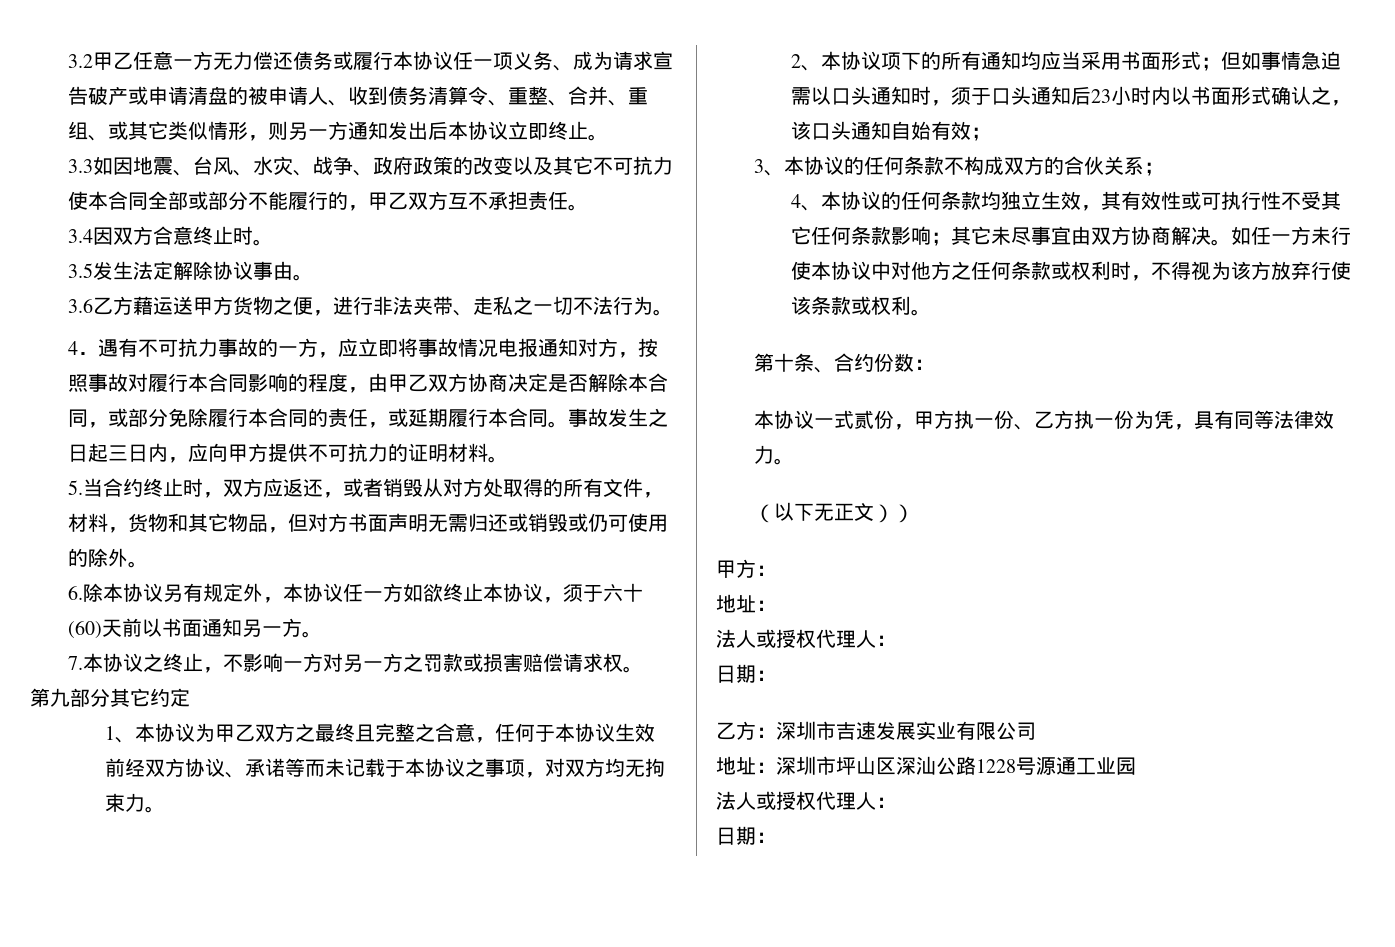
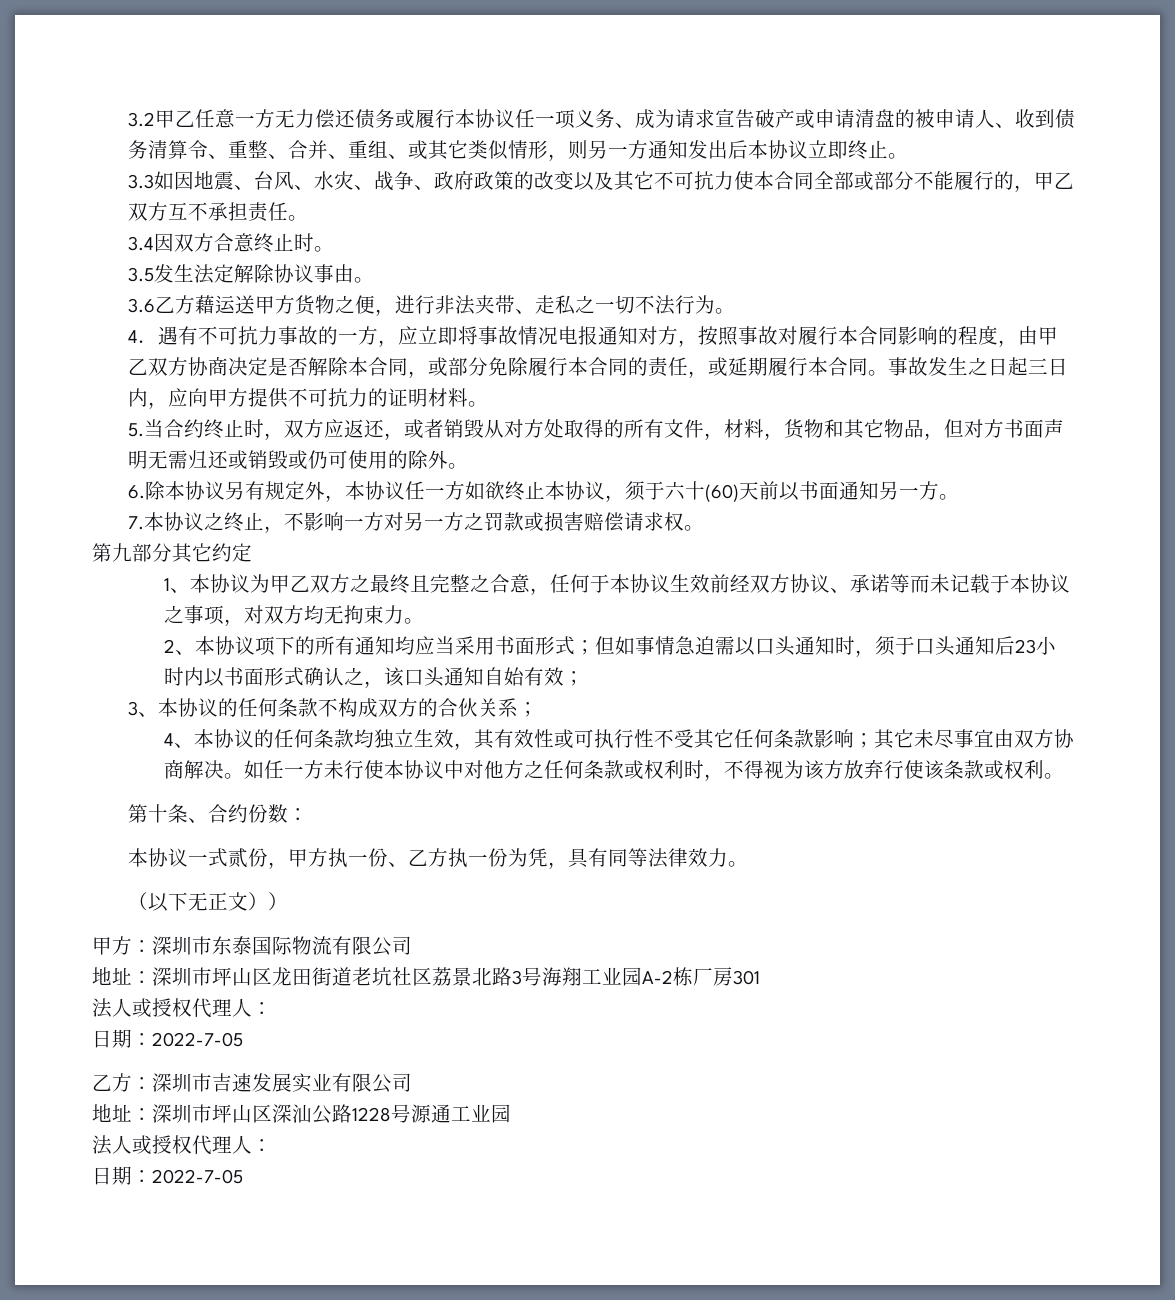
[716,594,776,613] [716,629,896,648] [716,664,776,683] // 地址： // 法人或授权代理人： // 日期： -> [152,936,412,956] [92,967,760,986] [92,998,272,1018] [92,1029,243,1048] 深圳市东泰国际物流有限公司 // 地址：深圳市坪山区龙田街道老坑社区荔景北路3号海翔工业园A-2栋厂房301 // 法人或授权代理人： // 日期：2022-7-05
(776, 837) none -> [152,1169,243,1184] 2022-7-05

